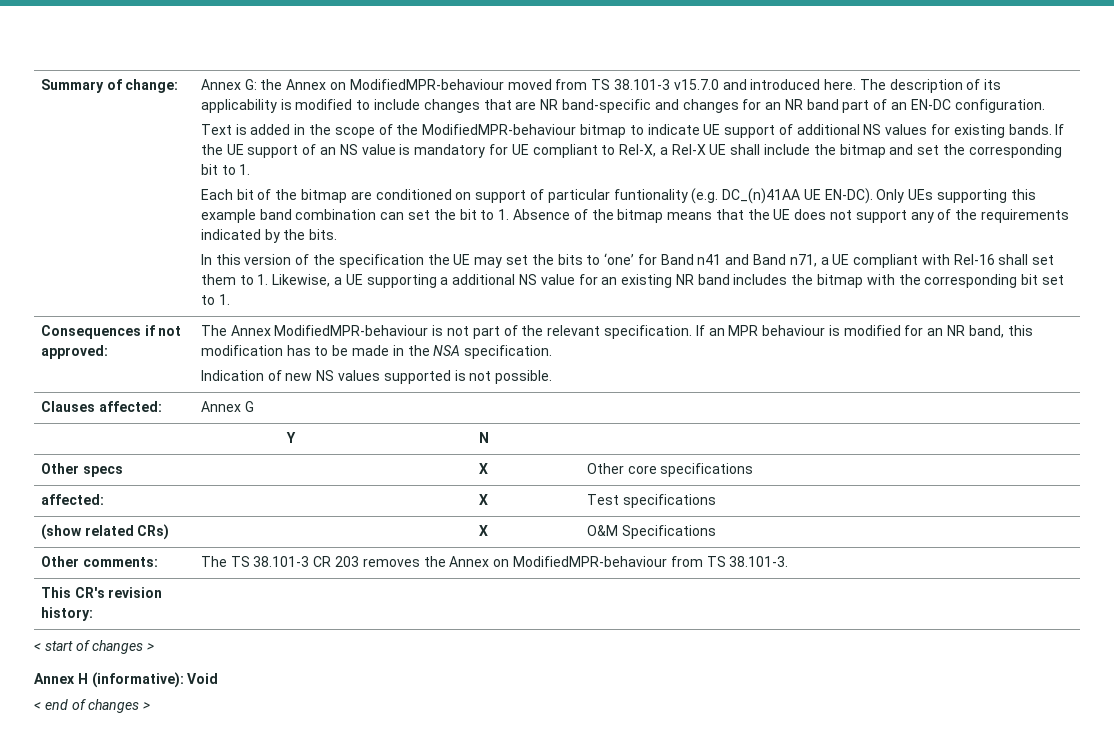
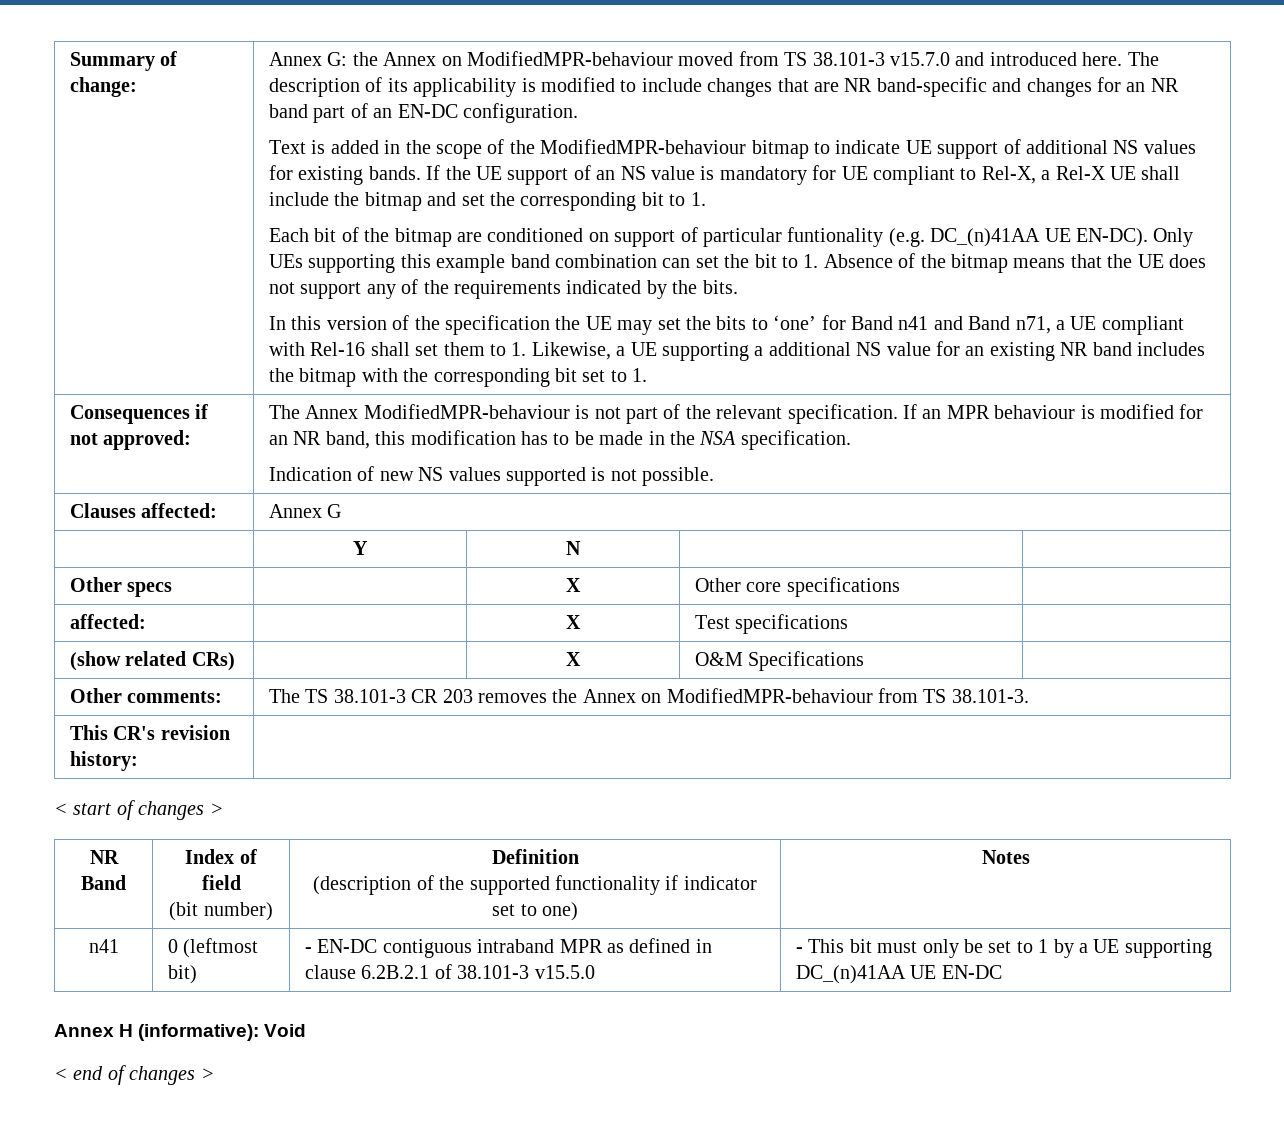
(155, 647) none -> [89,850,119,864] [81,875,126,890] [185,849,257,864] [201,875,241,890] [169,902,273,921] [491,849,579,864] [313,875,757,895] [492,902,578,921] [981,850,1030,864] [88,939,119,953] [167,938,259,958] [167,965,197,984] [304,938,712,958] [304,964,595,979] [795,939,1212,958] [795,965,1002,984] // NR Band | Index of field // (bit number) | Definition // (description of the supported functionality if indicator set to one) | Notes // n41 | 0 (leftmost bit) | - EN-DC contiguous intraband MPR as defined in clause 6.2B.2.1 of 38.101-3 v15.5.0 | - This bit must only be set to 1 by a UE supporting DC_(n)41AA UE EN-DC

